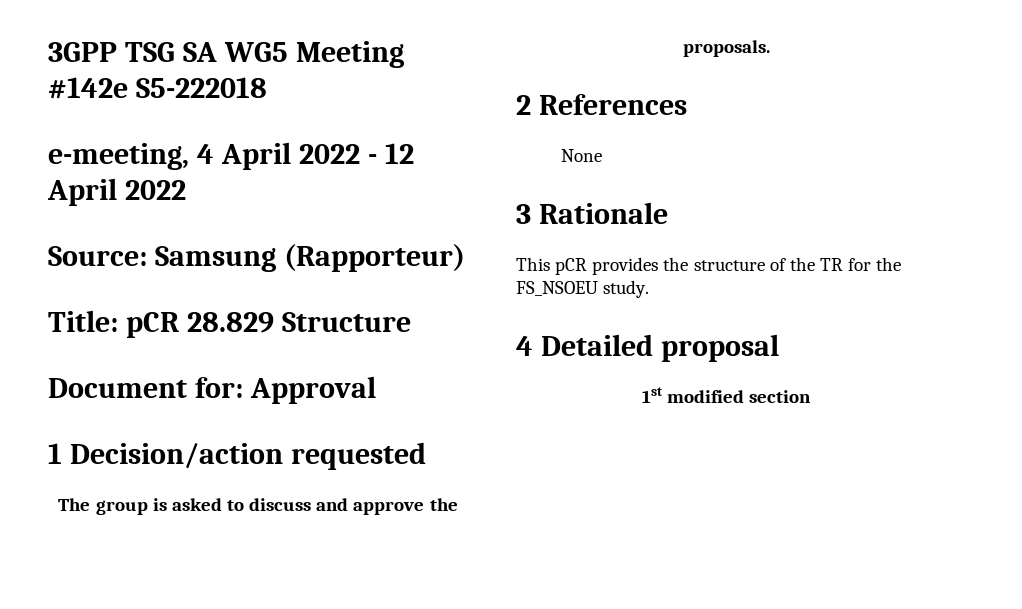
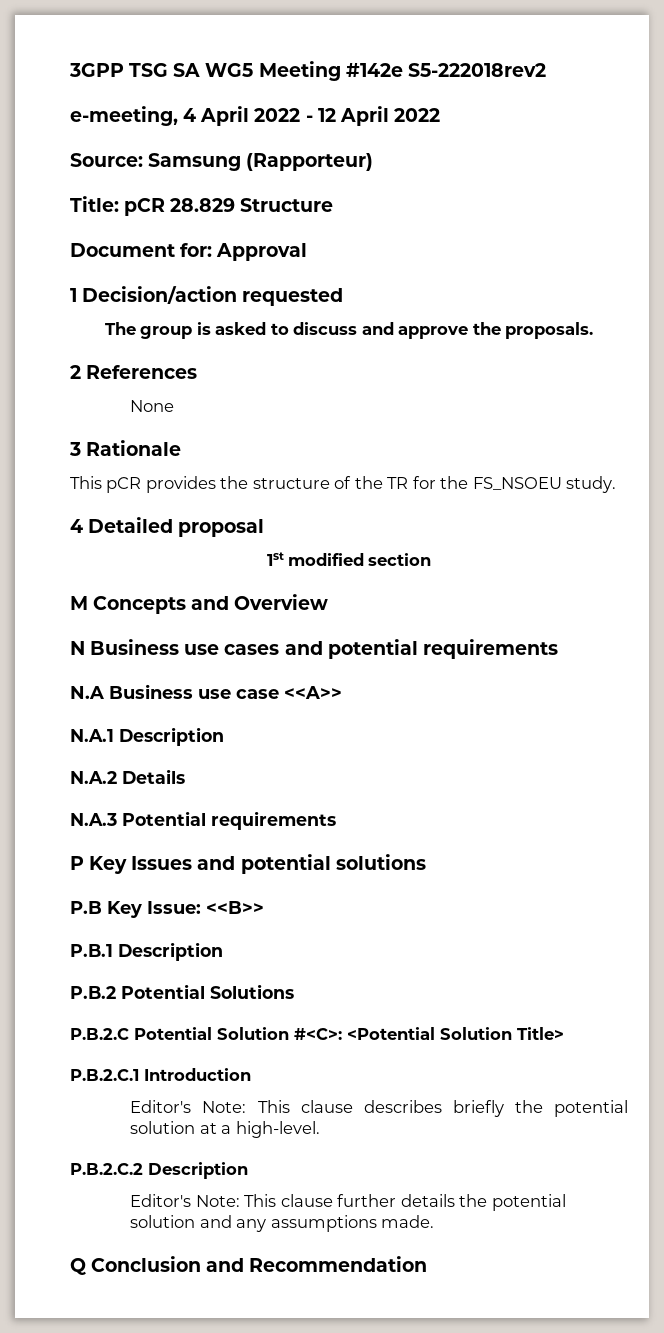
[135,77,267,98] S5-222018 -> [407,63,546,77] S5-222018rev2
(812, 396) none -> [70,594,329,614] [70,639,558,659] [70,684,342,699] [70,727,224,746] [70,769,185,784] [70,811,336,830] [70,854,426,874] [70,901,264,918] [70,942,223,961] [70,984,294,999] [70,1027,564,1040] [70,1068,251,1081] [130,1100,628,1117] [130,1121,320,1138] [70,1162,248,1179] [130,1194,566,1211] [130,1215,435,1232] [70,1256,428,1275] // M Concepts and Overview // N Business use cases and potential requirements // N.A Business use case <<A>> // N.A.1 Description // N.A.2 Details // N.A.3 Potential requirements // P Key Issues and potential solutions // P.B Key Issue: <<B>> // P.B.1 Description // P.B.2 Potential Solutions // P.B.2.C Potential Solution #<C>: <Potential Solution Title> // P.B.2.C.1 Introduction // Editor's Note: This clause describes briefly the potential solution at a high-level. // P.B.2.C.2 Description // Editor's Note: This clause further details the potential solution and any assumptions made. // Q Conclusion and Recommendation

